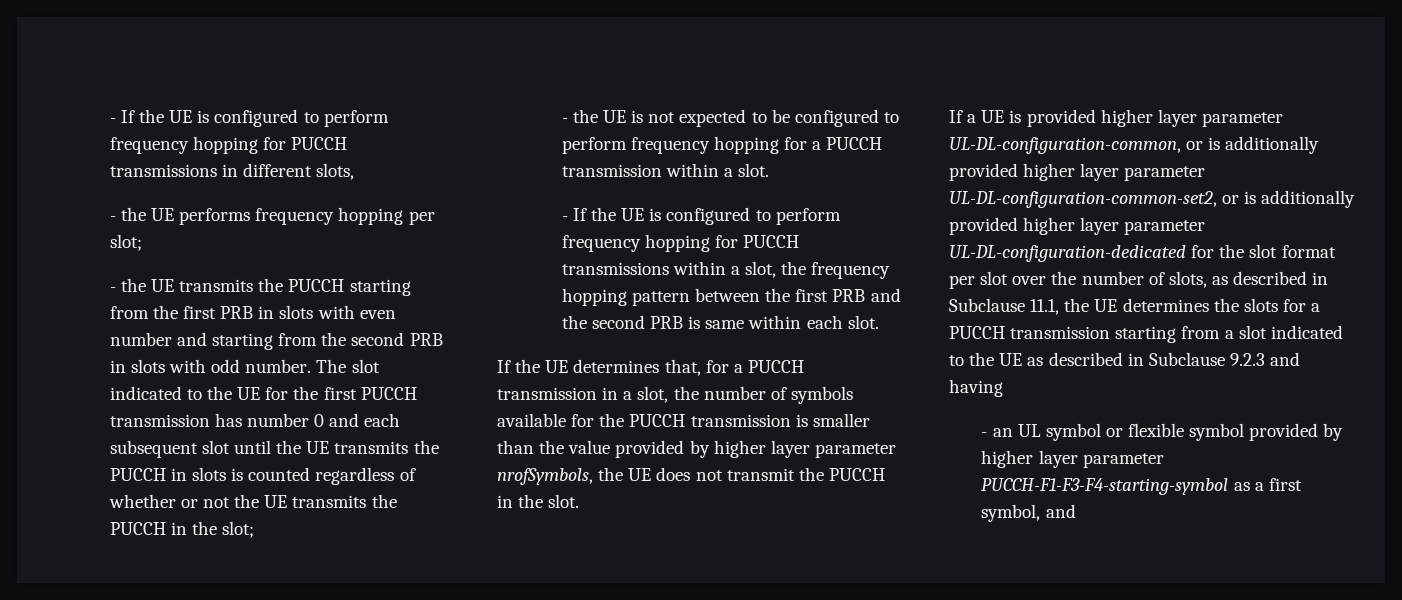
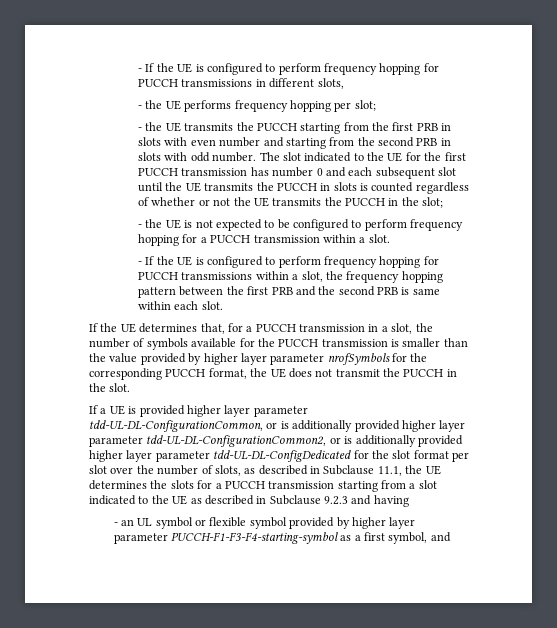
[497,468,593,485] nrofSymbols, -> [327,353,428,365] [89,368,247,380] nrofSymbols for the corresponding PUCCH format,
[949,136,1320,154] [949,163,1206,181] [949,190,1356,208] [949,217,1206,235] [949,245,1186,262] UL-DL-configuration-common, or is additionally provided higher layer parameter UL-DL-configuration-common-set2, or is additionally provided higher layer parameter UL-DL-configuration-dedicated -> [89,420,466,432] [89,435,463,447] [89,450,352,462] tdd-UL-DL-ConfigurationCommon, or is additionally provided higher layer parameter tdd-UL-DL-ConfigurationCommon2, or is additionally provided higher layer parameter tdd-UL-DL-ConfigDedicated

